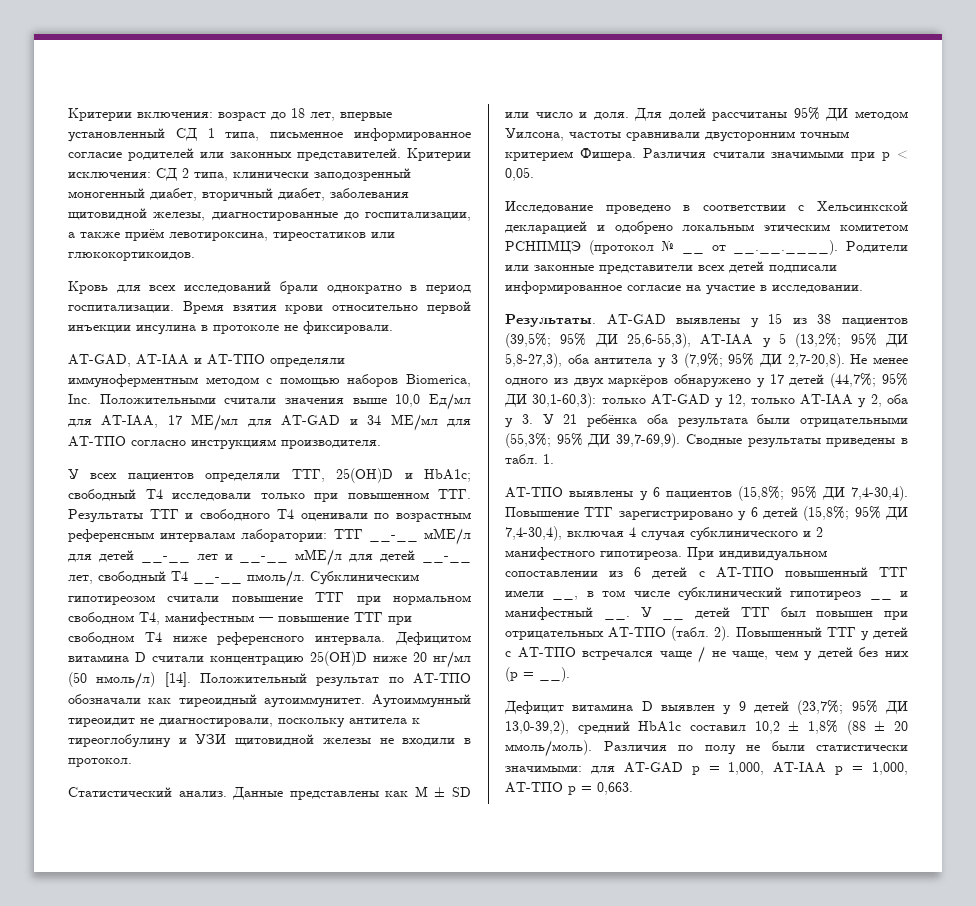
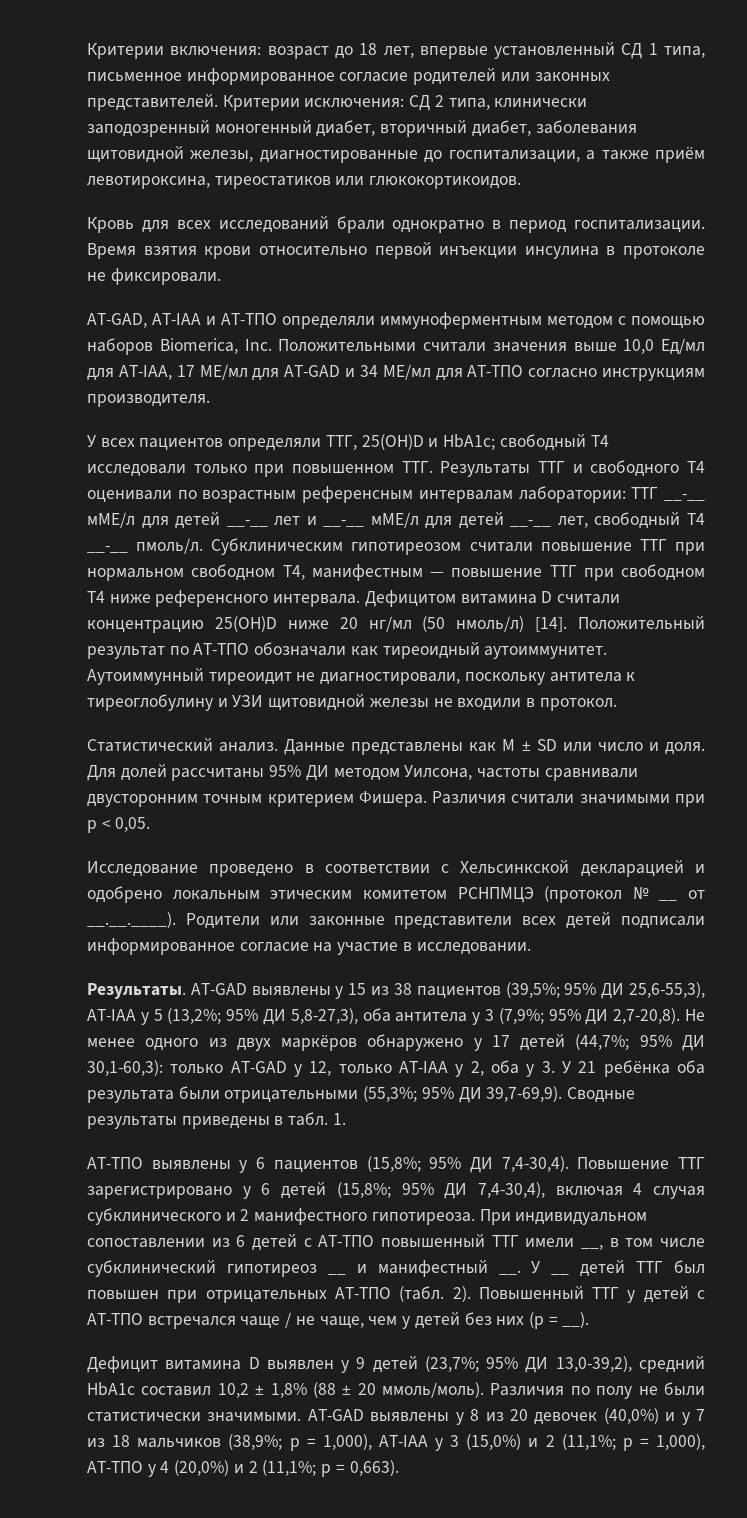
[505,762,909,775] [505,782,633,795] значимыми: для АТ-GAD p = 1,000, АТ-IAA p = 1,000, АТ-ТПО p = 0,663. -> [207,1408,705,1425] [87,1434,705,1451] [87,1460,399,1477] значимыми. АТ-GAD выявлены у 8 из 20 девочек (40,0%) и у 7 из 18 мальчиков (38,9%; p = 1,000), АТ-IAA у 3 (15,0%) и 2 (11,1%; p = 1,000), АТ-ТПО у 4 (20,0%) и 2 (11,1%; p = 0,663).

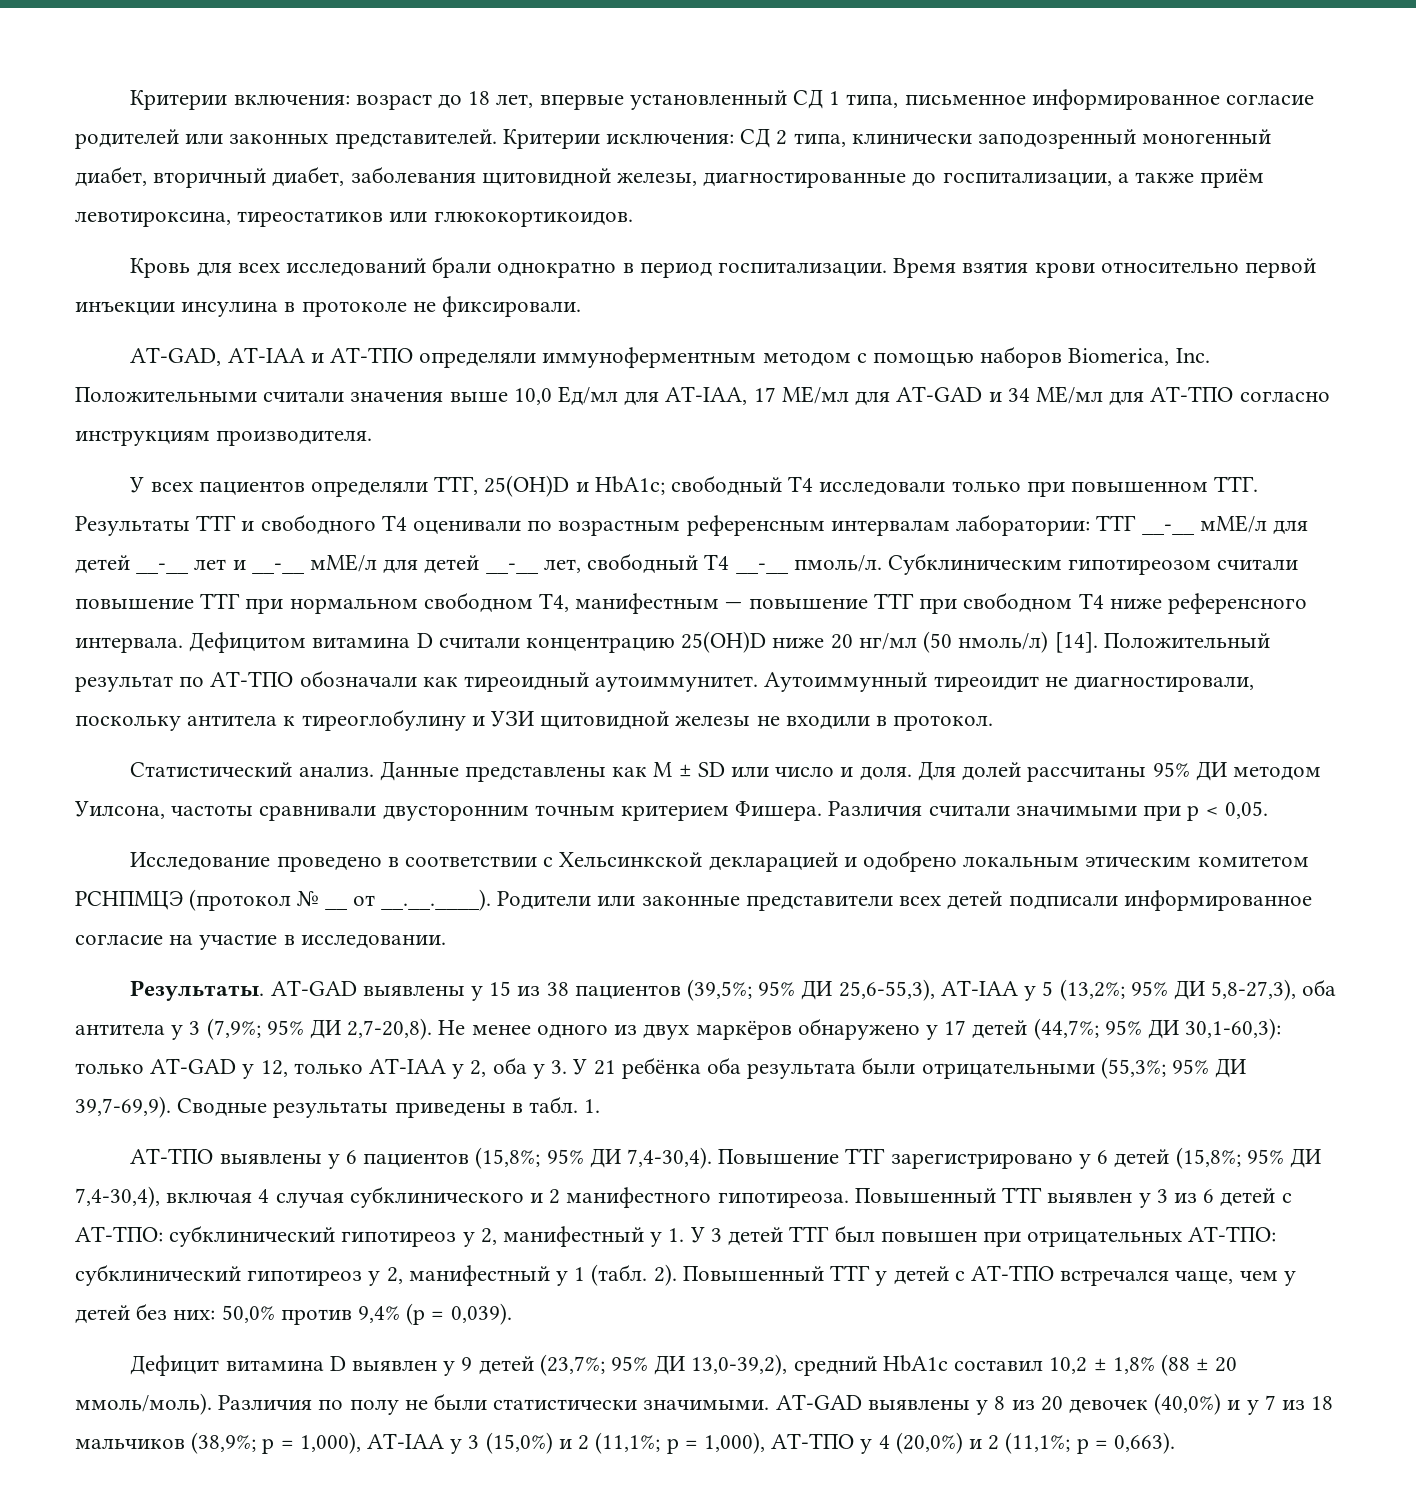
[479,1209,648,1225] [87,1234,705,1251] [87,1260,346,1277] [356,1260,570,1277] При индивидуальном сопоставлении из 6 детей с АТ-ТПО повышенный ТТГ имели __, в том числе субклинический гипотиреоз __ и манифестный __. У __ -> [854,1187,1292,1208] [75,1225,722,1247] Повышенный ТТГ выявлен у 3 из 6 детей с АТ-ТПО: субклинический гипотиреоз у 2, манифестный у 1. У 3
[334,1287,391,1299] АТ-ТПО -> [1188,1226,1277,1242] [75,1264,586,1286] АТ-ТПО: субклинический гипотиреоз у 2, манифестный у 1
[240,1312,315,1329] чаще / не -> (1170, 1278) none
[496,1316,525,1325] них -> [173,1305,401,1325] них: 50,0% против 9,4%
[562,1312,590,1328] __). -> [450,1303,512,1325] 0,039).

